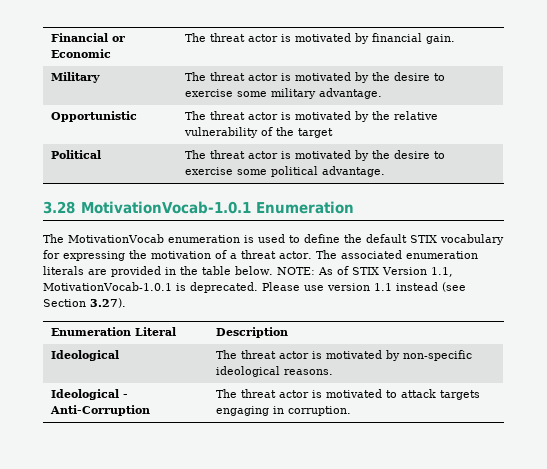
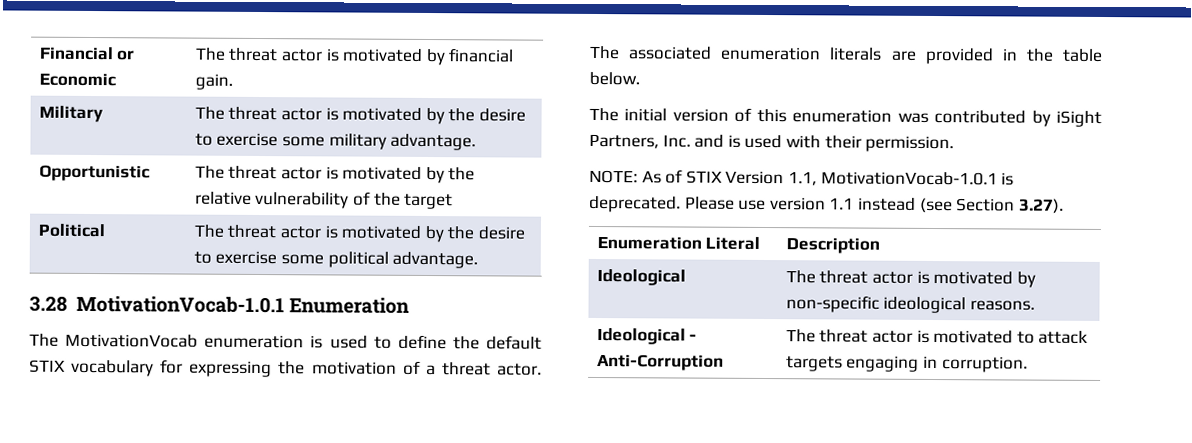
(273, 270) none -> [589,107,1102,127] [589,133,955,153] // The initial version of this enumeration was contributed by iSight Partners, Inc. and is used with their permission. //

